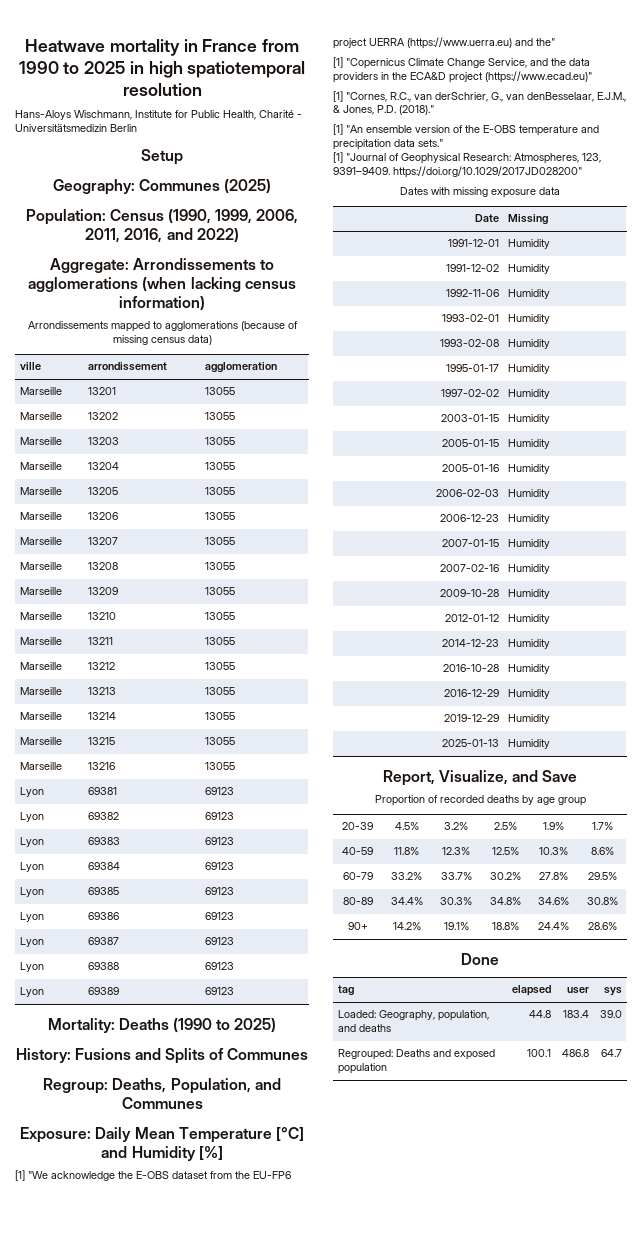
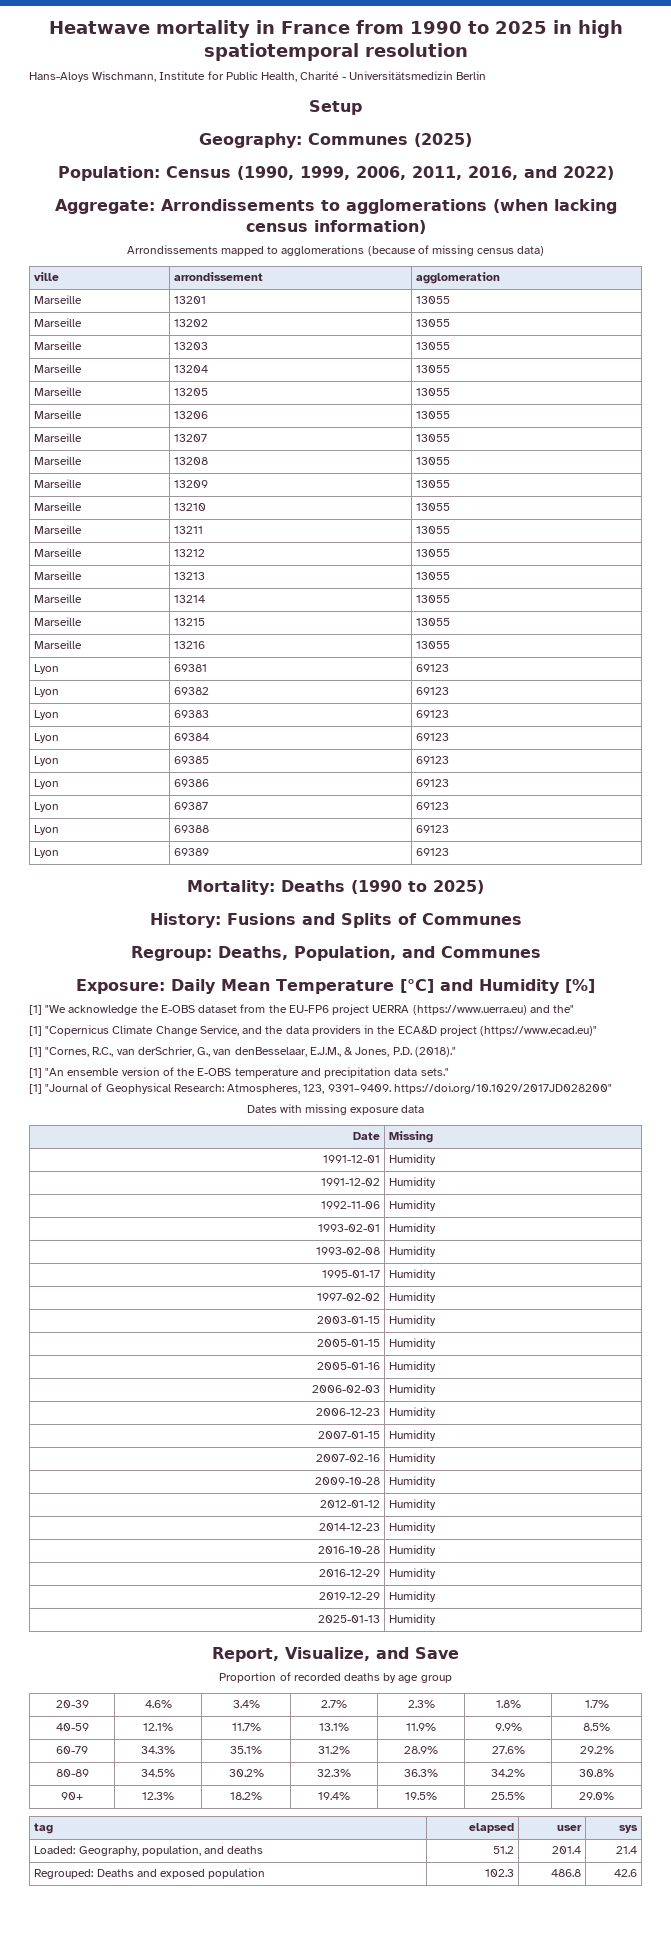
[394,822,419,830] [444,822,468,830] [493,822,517,830] [543,822,564,830] [591,822,613,830] [342,847,373,855] [394,847,419,855] [442,847,470,855] [491,847,519,855] [539,847,568,855] [590,847,614,855] [342,872,373,880] [391,872,422,880] [440,872,472,880] [489,872,521,880] [539,872,568,880] [587,872,617,880] [342,897,373,905] [390,897,423,905] [440,897,472,905] [489,897,521,905] [538,897,569,905] [586,897,618,905] [347,922,368,930] [392,922,421,930] [443,922,469,930] [491,922,519,930] [538,922,569,930] [587,922,617,930] [461,953,499,965] 4.5% | 3.2% | 2.5% | 1.9% | 1.7% // 40-59 | 11.8% | 12.3% | 12.5% | 10.3% | 8.6% // 60-79 | 33.2% | 33.7% | 30.2% | 27.8% | 29.5% // 80-89 | 34.4% | 30.3% | 34.8% | 34.6% | 30.8% // 90+ | 14.2% | 19.1% | 18.8% | 24.4% | 28.6% // Done -> [144,1700,172,1708] [232,1700,260,1708] [321,1700,347,1708] [407,1700,435,1708] [495,1700,521,1708] [584,1700,609,1708] [55,1723,89,1731] [143,1723,173,1731] [231,1723,261,1731] [319,1723,349,1731] [406,1723,436,1731] [494,1723,522,1731] [583,1723,610,1731] [56,1746,88,1754] [141,1746,175,1754] [230,1746,262,1754] [318,1746,350,1754] [404,1746,438,1754] [491,1746,525,1754] [579,1746,614,1754] [55,1769,89,1777] [141,1769,175,1777] [228,1769,264,1777] [317,1769,351,1777] [404,1769,438,1777] [491,1769,525,1777] [579,1769,614,1777] [61,1792,83,1800] [142,1792,174,1800] [230,1792,262,1800] [318,1792,350,1800] [405,1792,437,1800] [491,1792,525,1800] [579,1792,614,1800] 4.6% | 3.4% | 2.7% | 2.3% | 1.8% | 1.7% // 40-59 | 12.1% | 11.7% | 13.1% | 11.9% | 9.9% | 8.5% // 60-79 | 34.3% | 35.1% | 31.2% | 28.9% | 27.6% | 29.2% // 80-89 | 34.5% | 30.2% | 32.3% | 36.3% | 34.2% | 30.8% // 90+ | 12.3% | 18.2% | 19.4% | 19.5% | 25.5% | 29.0%
[529,1010,552,1018] [563,1010,590,1018] [600,1010,623,1018] 44.8 | 183.4 | 39.0 -> [492,1846,514,1854] [551,1846,581,1854] [615,1846,637,1854] 51.2 | 201.4 | 21.4
[527,1049,552,1057] 100.1 -> [484,1869,514,1877] 102.3
[601,1049,623,1057] 64.7 -> [613,1869,637,1877] 42.6

